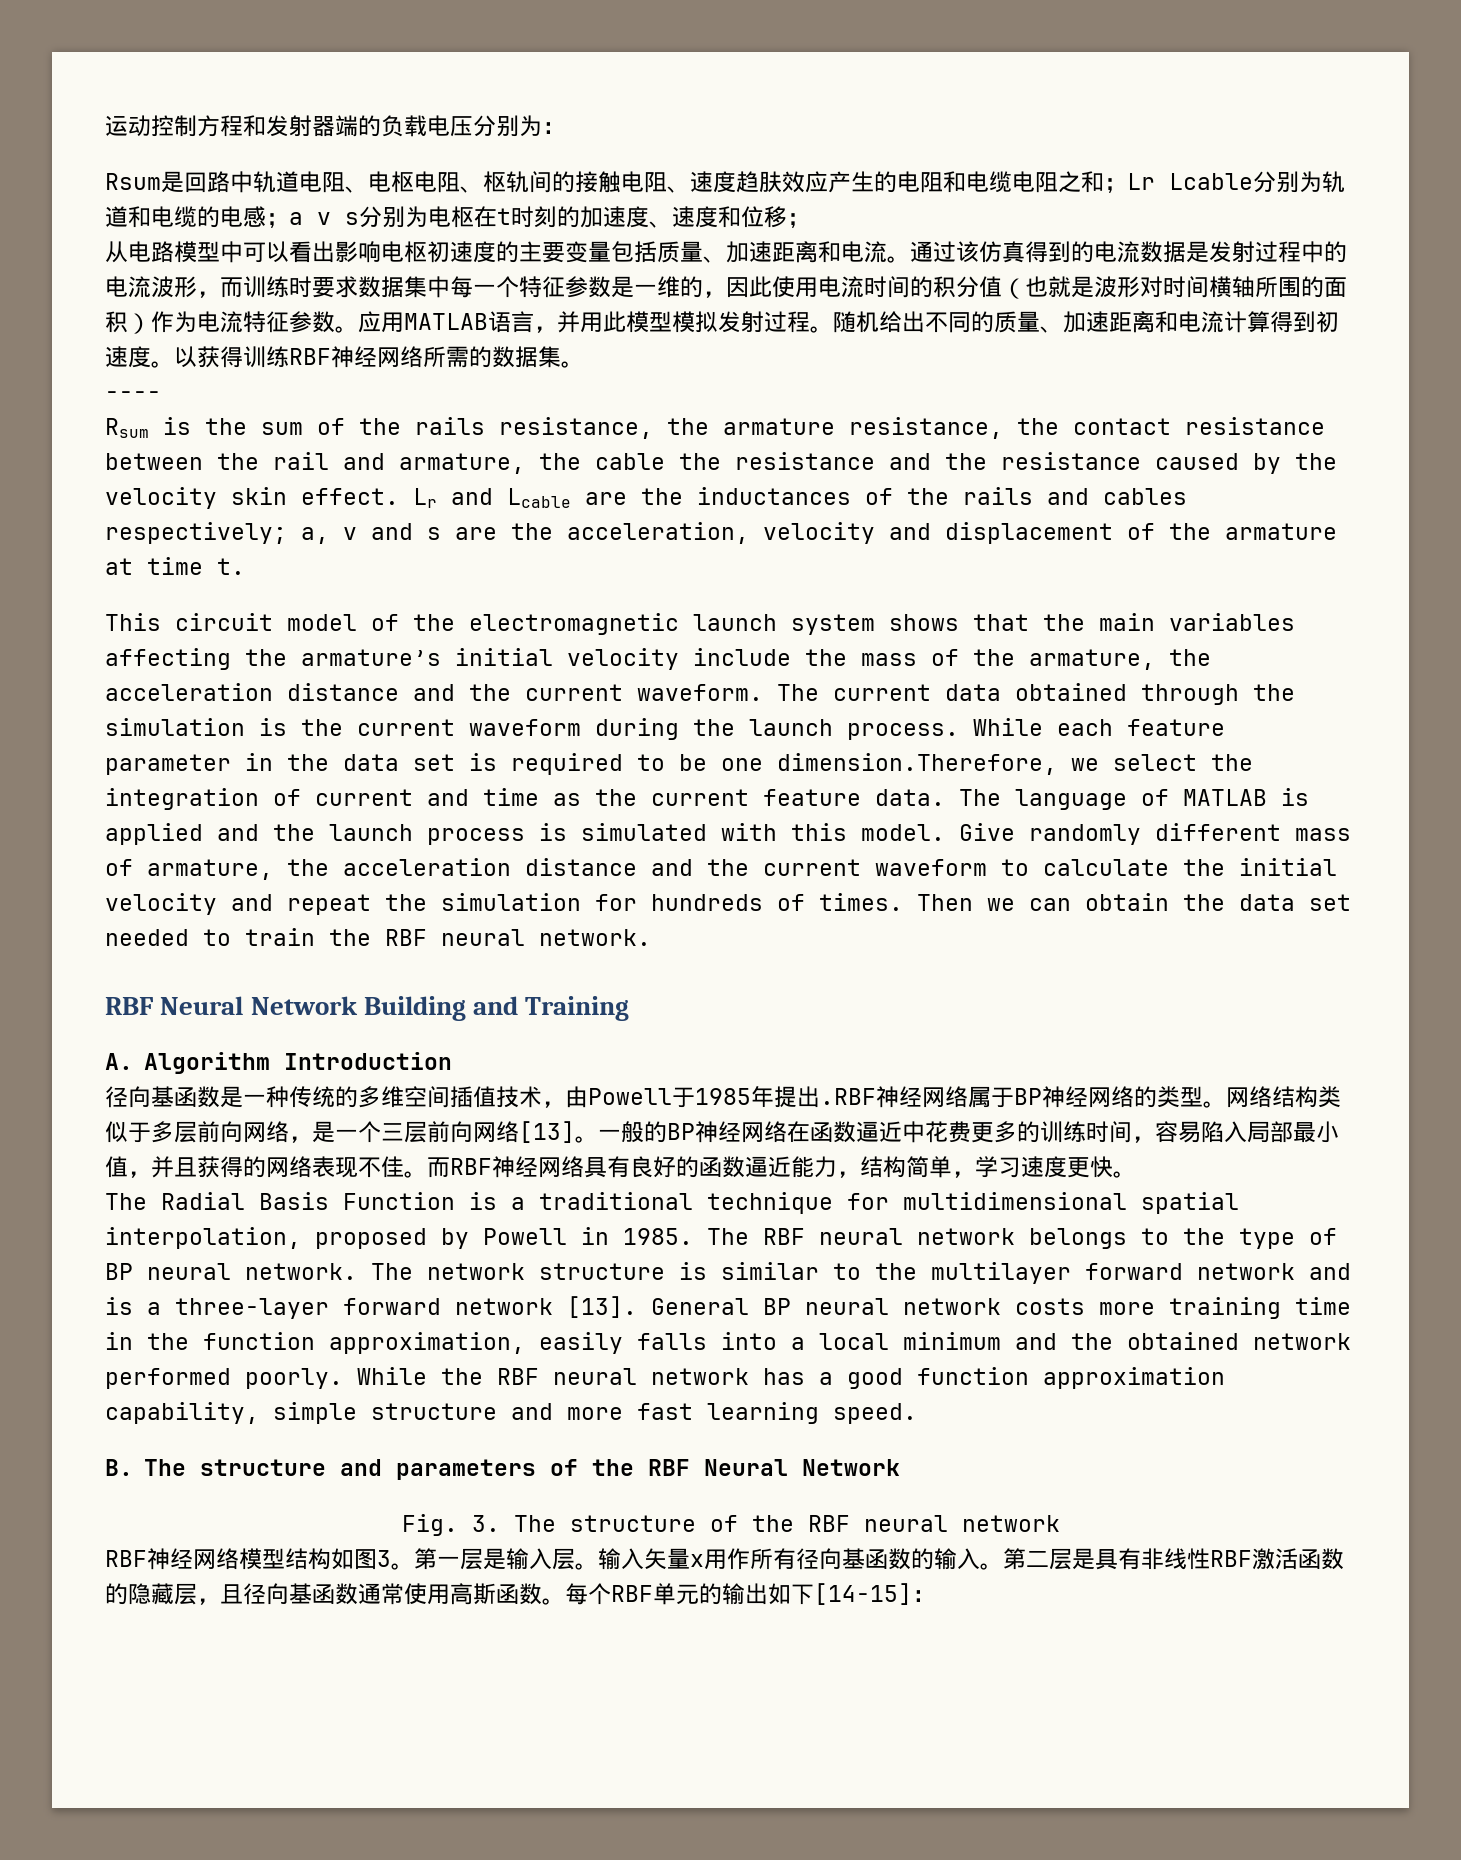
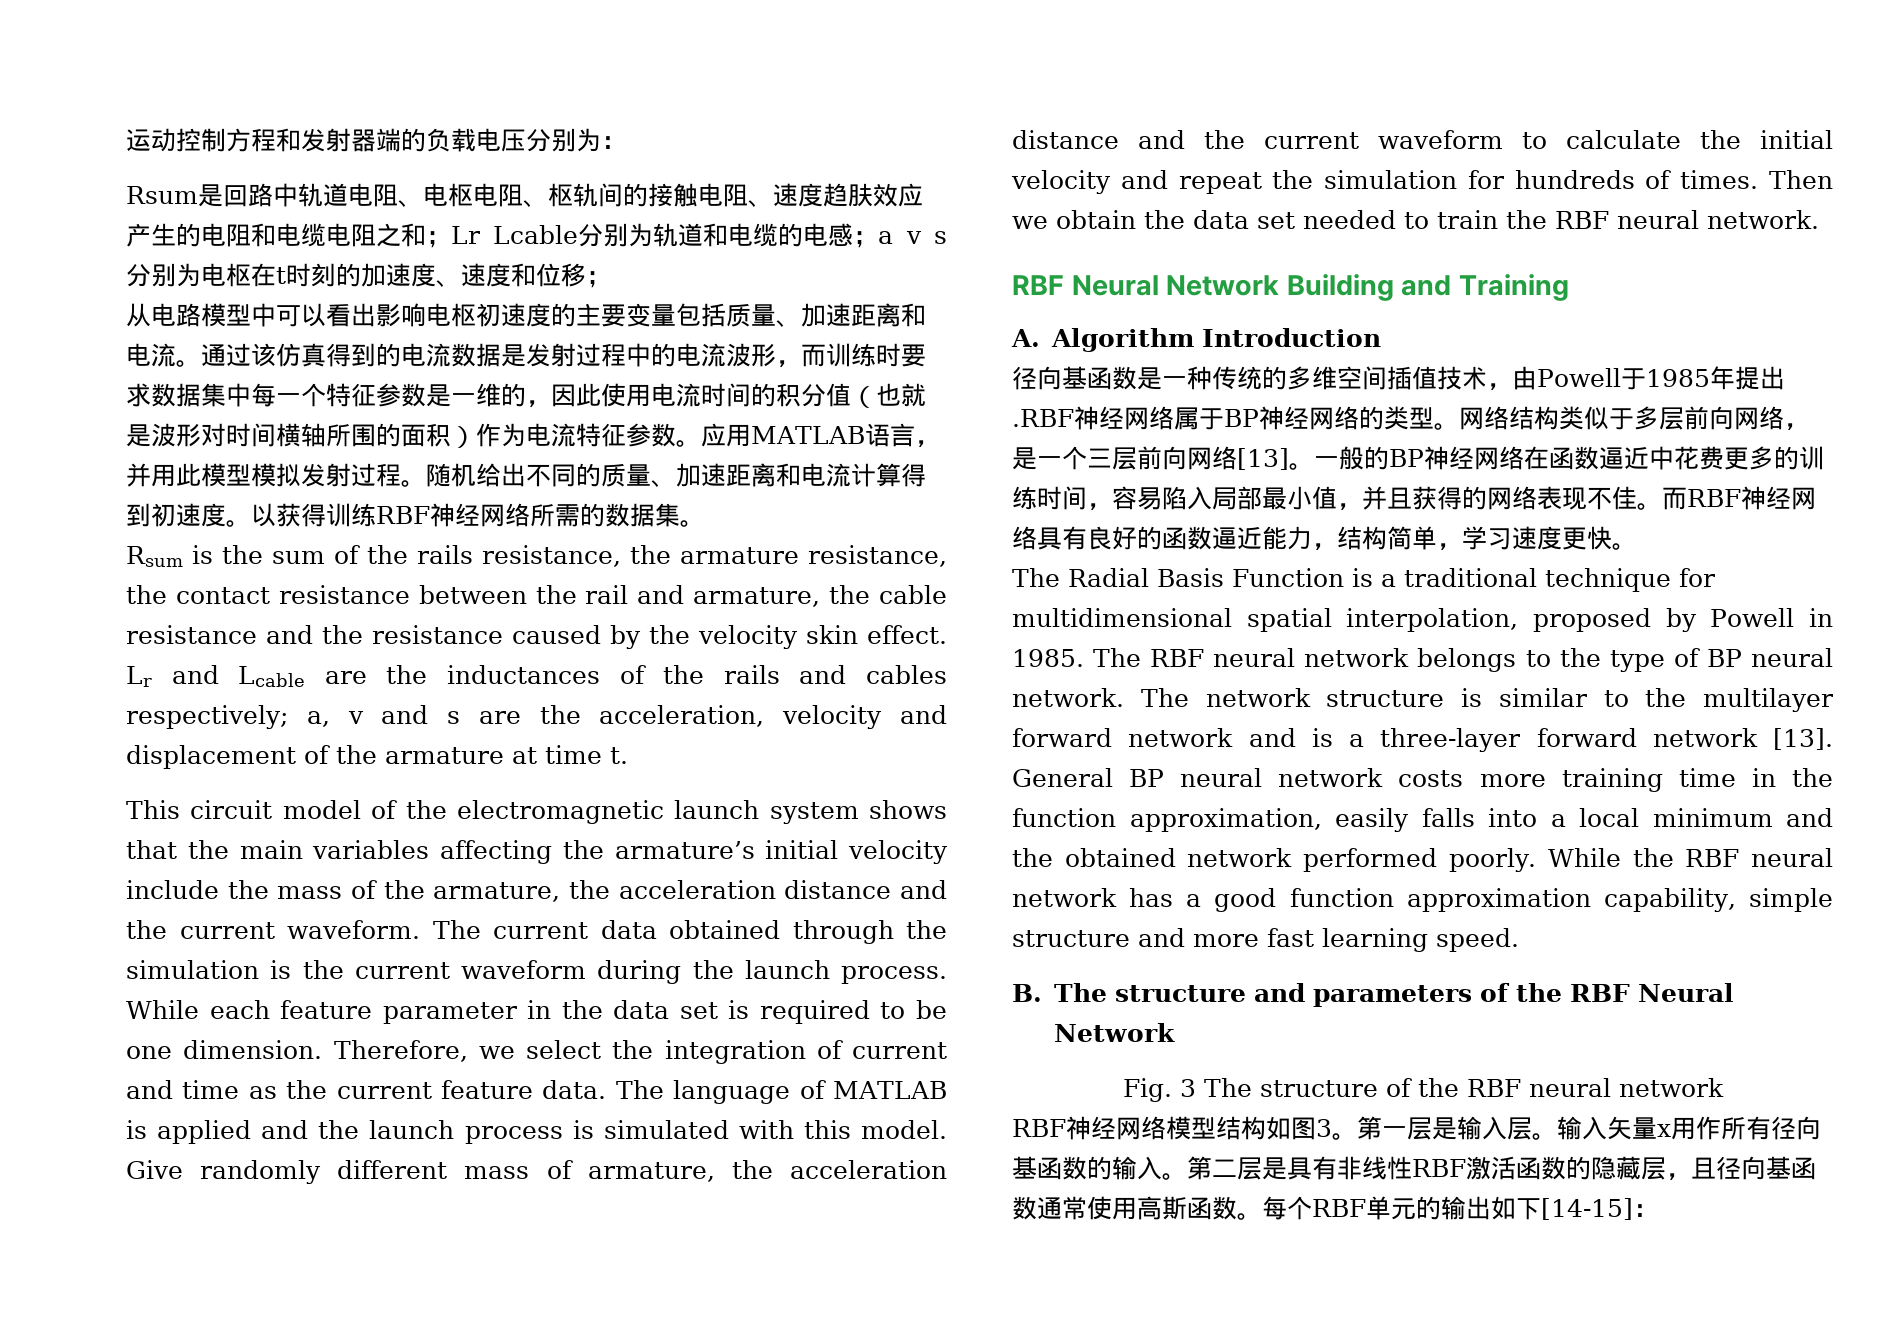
[105,391,161,400] // ---- -> (705, 523) none
[679,453,721,470] the -> (948, 594) none
[777,753,1057,775] dimension.Therefore, -> [183,1040,468,1062] dimension. Therefore,
[1029,898,1071,911] can -> (1048, 222) none
[471,1515,500,1532] 3. -> [1179,1079,1196,1097] 3

